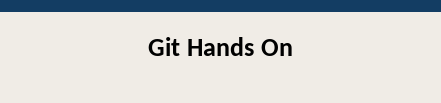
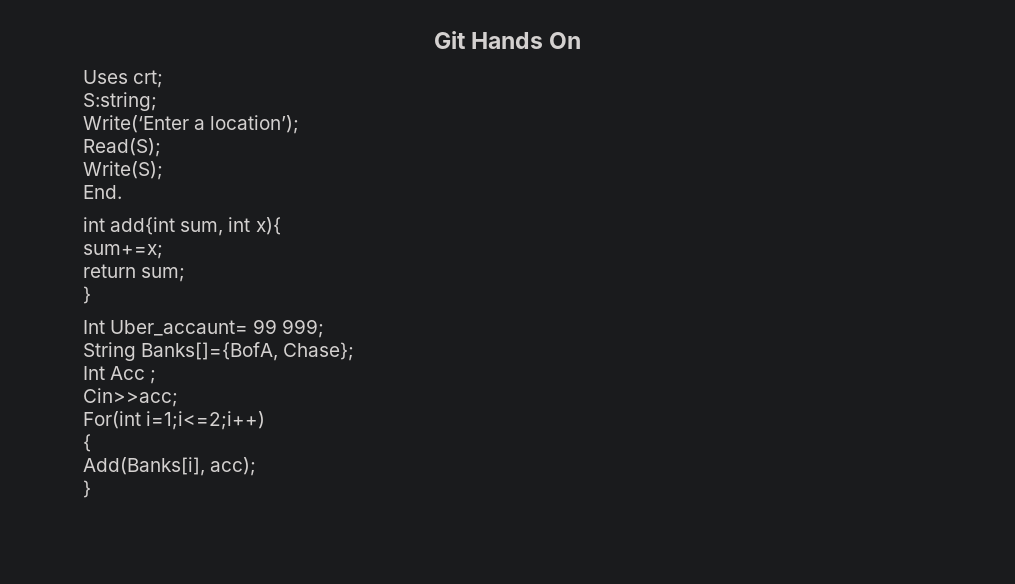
(293, 47) none -> [83,70,164,88] [83,92,157,111] [83,115,300,134] [83,138,161,157] [83,161,163,180] [83,185,122,199] [83,217,281,236] [83,244,163,259] [83,264,186,282] [83,286,91,304] [83,319,325,338] [83,342,355,361] [83,366,157,384] [83,388,178,407] [83,411,266,430] [83,434,91,452] [83,457,257,476] [83,480,91,498] // Uses crt; // S:string; // Write(‘Enter a location’); // Read(S); // Write(S); // End. // int add{int sum, int x){ // sum+=x; // return sum; // } // Int Uber_accaunt= 99 999; // String Banks[]={BofA, Chase}; // Int Acc ; // Cin>>acc; // For(int i=1;i<=2;i++) // { // Add(Banks[i], acc); // }

